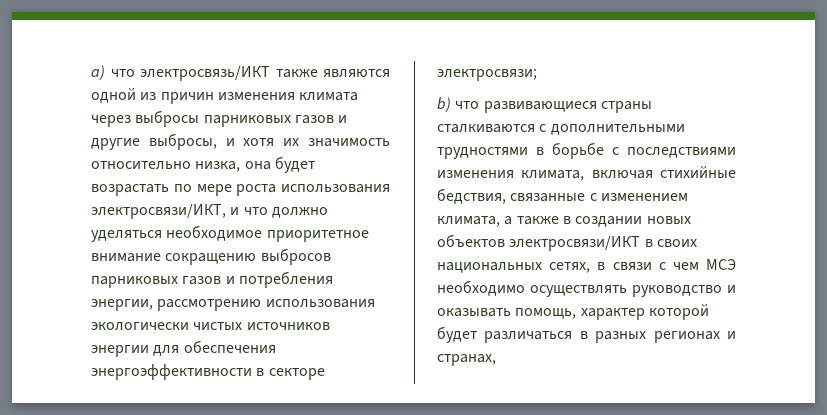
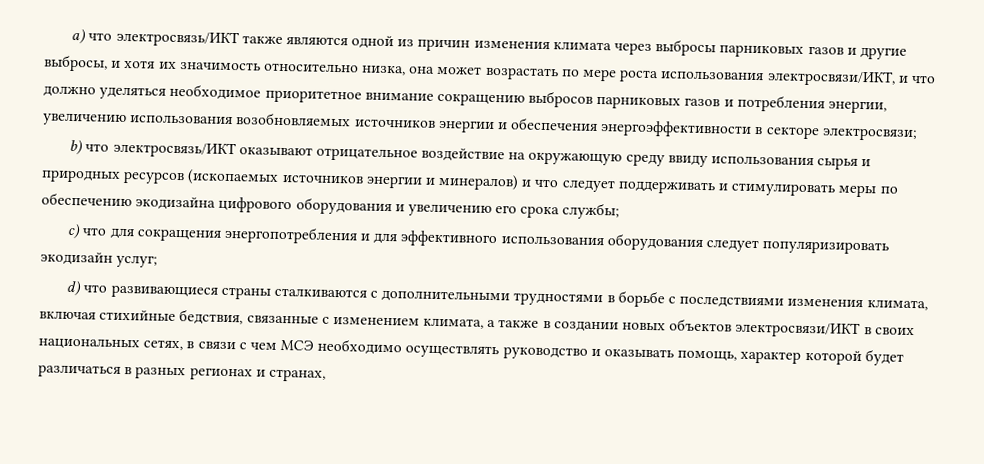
[274,156,315,173] будет -> [436,65,483,75] может
[157,299,375,311] [91,322,330,331] [91,345,180,357] рассмотрению использования экологически чистых источников энергии для -> [42,112,508,134] увеличению использования возобновляемых источников энергии и
(480, 105) none -> [112,140,872,170] [41,169,898,198] [41,192,621,220] [67,223,890,255] [40,251,159,268] [66,280,108,297] электросвязь/ИКТ оказывают отрицательное воздействие на окружающую среду ввиду использования сырья и природных ресурсов (ископаемых источников энергии и минералов) и что следует поддерживать и стимулировать меры по обеспечению экодизайна цифрового оборудования и увеличению его срока службы; // c) что для сокращения энергопотребления и для эффективного использования оборудования следует популяризировать экодизайн услуг; // d) что

